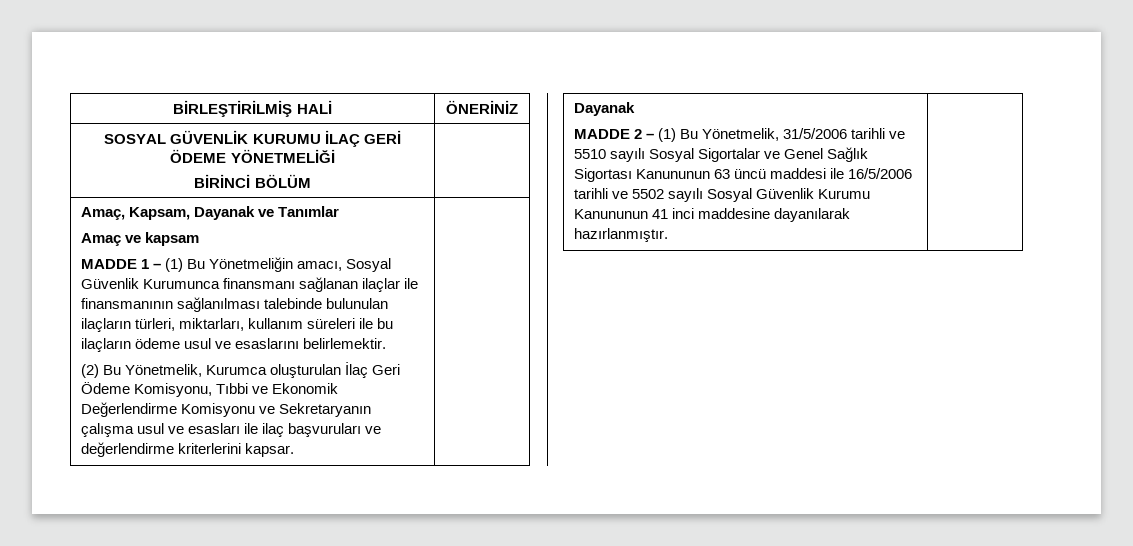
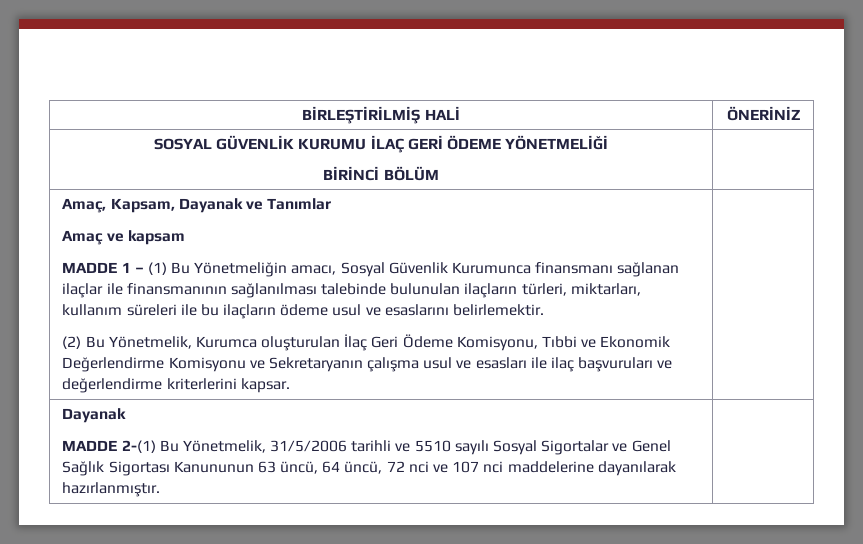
[633,128,677,142] 2 – (1) -> [121,440,156,453] 2-(1)
[734,168,913,179] [573,188,871,202] [573,208,771,219] üncü maddesi ile 16/5/2006 tarihli ve 5502 sayılı Sosyal Güvenlik Kurumu Kanununun 41 inci maddesine -> [280,461,594,474] üncü, 64 üncü, 72 nci ve 107 nci maddelerine

